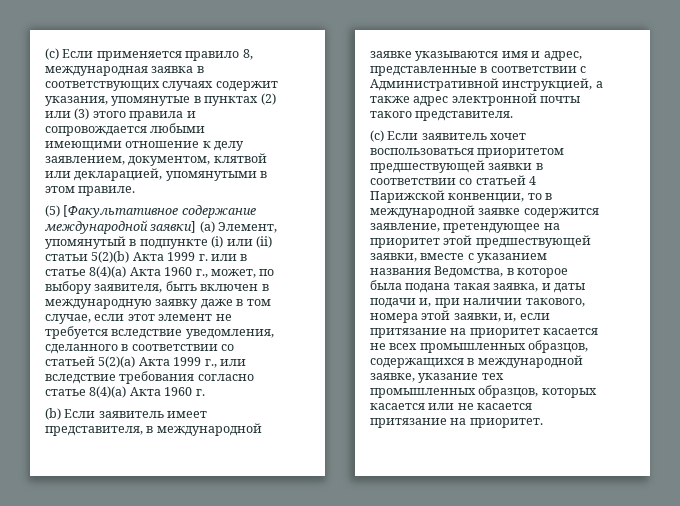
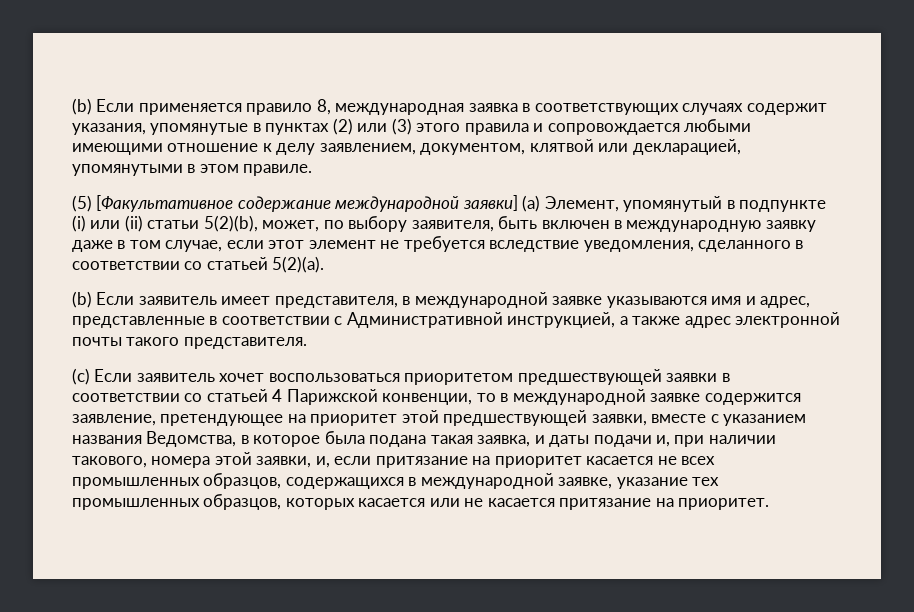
[45,48,59,60] (c) -> [72,98,92,115] (b)
[91,251,248,263] [45,266,208,278] 5(2)(b) Акта 1999 г. или в статье 8(4)(а) Акта 1960 г., -> [203,215,258,232] 5(2)(b),
[98,356,246,368] [45,371,254,384] [45,386,205,398] 5(2)(а) Акта 1999 г., или вследствие требования согласно статье 8(4)(а) Акта 1960 г. -> [272,256,325,273] 5(2)(а).

